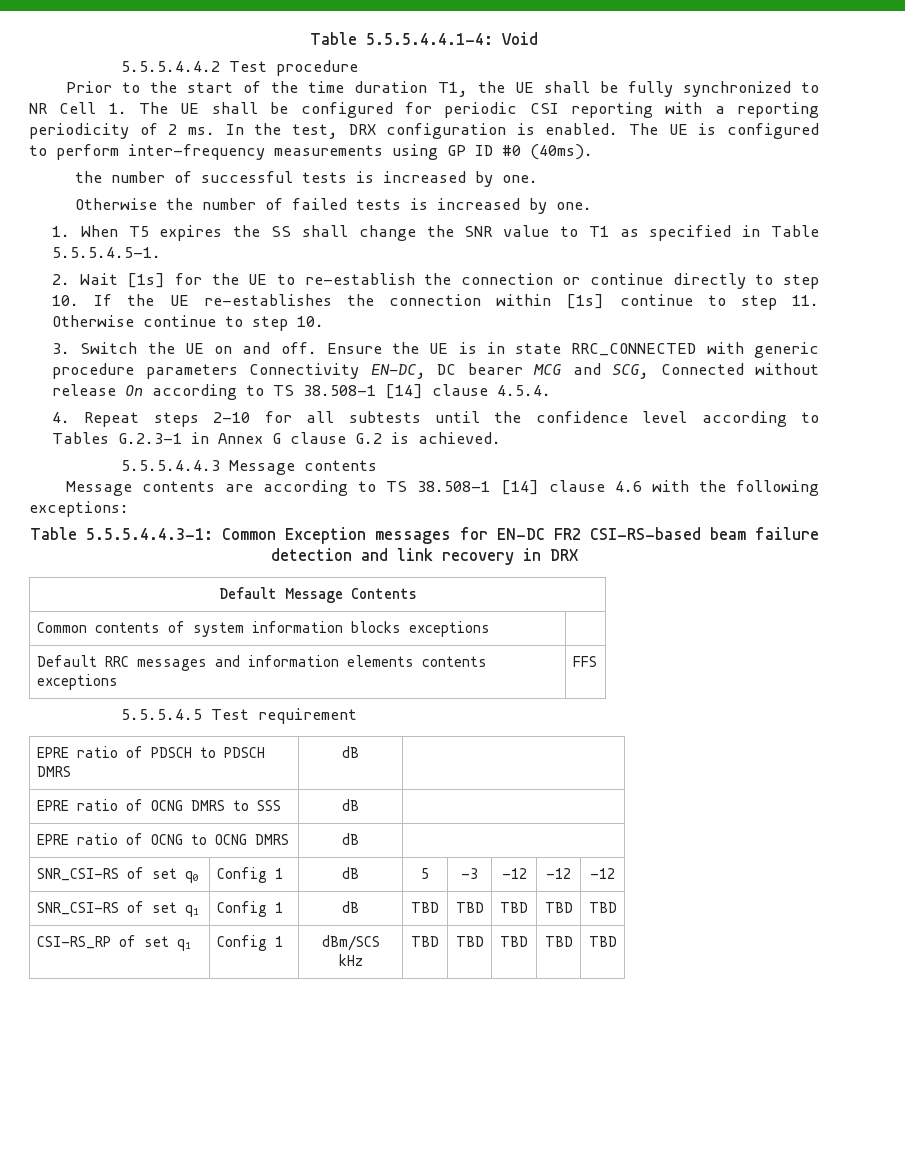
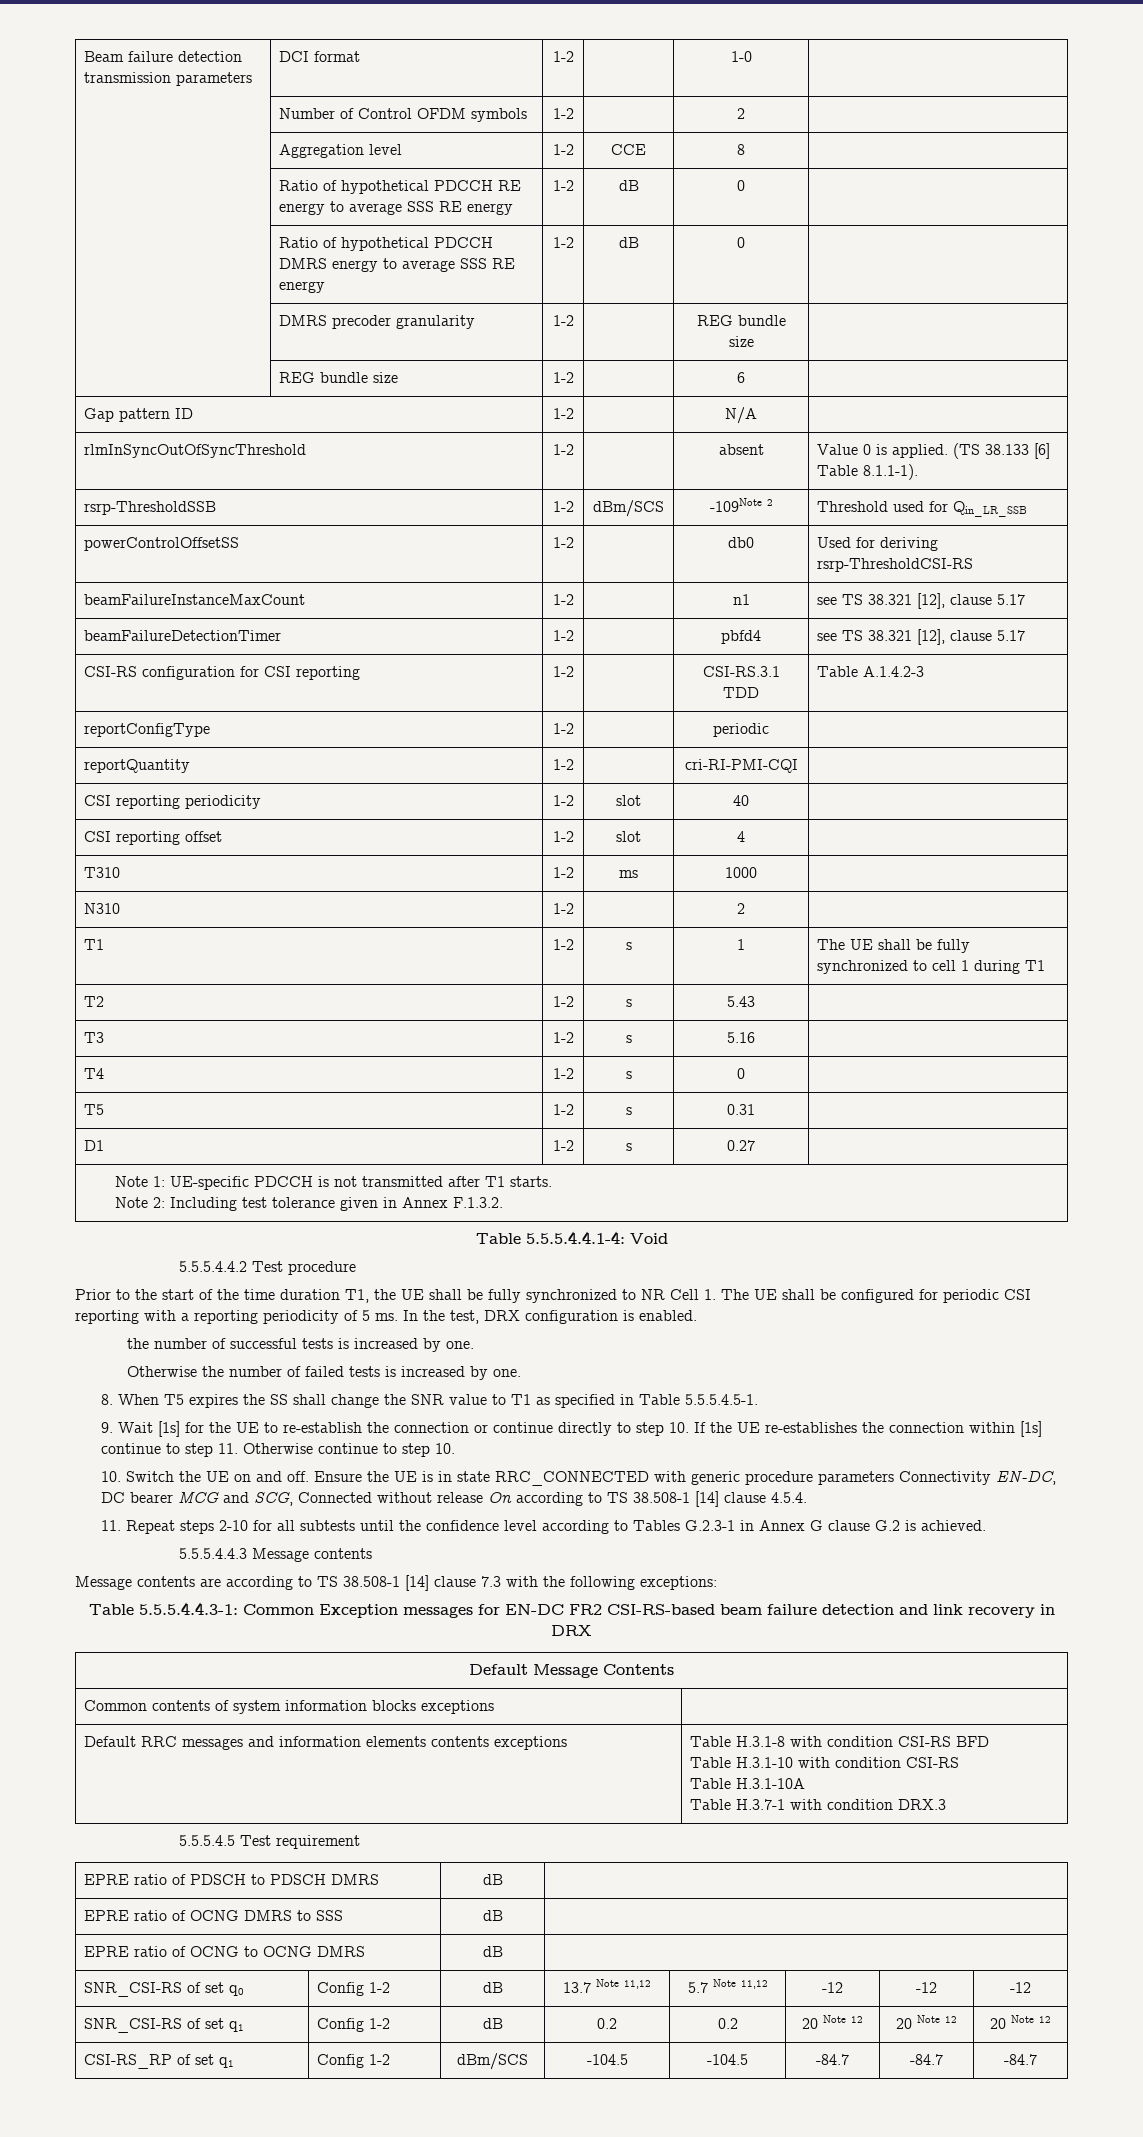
(310, 38) none -> [84,51,243,62] [84,72,253,86] [279,51,361,62] [552,51,574,62] [730,51,752,62] [279,108,528,122] [552,108,574,119] [737,108,745,119] [279,144,403,158] [552,144,574,155] [611,144,646,155] [737,144,745,155] [279,180,522,194] [279,201,514,215] [552,180,574,191] [618,180,639,191] [737,180,745,191] [279,237,494,251] [279,258,516,272] [279,281,326,293] [552,237,574,248] [618,237,639,248] [737,237,745,248] [279,315,476,329] [552,315,574,326] [696,315,786,326] [728,336,754,347] [279,372,399,383] [552,372,574,383] [737,372,745,383] [84,408,194,422] [552,408,574,419] [725,407,757,424] [84,444,307,458] [552,444,574,455] [718,444,764,455] [817,443,1051,459] [817,464,919,480] [84,501,217,515] [552,501,574,512] [593,500,664,517] [709,498,773,512] [817,501,1028,517] [84,537,240,551] [552,537,574,548] [728,537,754,548] [817,537,939,551] [817,558,974,572] [84,594,306,605] [552,594,574,605] [732,594,750,605] [817,593,1026,609] [84,630,282,641] [552,630,574,641] [721,630,761,644] [817,629,1026,645] [84,666,361,680] [552,666,574,677] [702,666,780,677] [723,687,759,698] [817,666,925,677] [84,723,211,737] [552,723,574,734] [713,723,769,737] [84,759,191,773] [552,759,574,770] [684,759,798,773] [84,795,262,809] [552,795,574,806] [616,795,641,806] [733,795,749,806] [84,831,223,845] [552,831,574,842] [616,831,641,842] [737,831,745,842] [84,867,121,878] [552,867,574,878] [619,870,638,878] [725,867,757,878] [84,903,121,914] [552,903,574,914] [737,903,745,914] [84,939,105,950] [552,939,574,950] [625,942,632,950] [737,939,745,950] [817,939,971,953] [817,960,1046,974] [84,996,105,1007] [552,996,574,1007] [625,999,632,1007] [727,996,755,1007] [84,1032,105,1043] [552,1032,574,1043] [625,1035,632,1043] [727,1032,755,1043] [84,1068,105,1079] [552,1068,574,1079] [625,1071,632,1079] [737,1068,745,1079] [84,1104,105,1115] [552,1104,574,1115] [625,1107,632,1115] [727,1104,755,1115] [84,1140,105,1151] [552,1140,574,1151] [625,1143,632,1151] [727,1140,755,1151] [115,1176,553,1190] [115,1197,504,1211] Beam failure detection transmission parameters | DCI format | 1-2 | | 1-0 | // | Number of Control OFDM symbols | 1-2 | | 2 | // | Aggregation level | 1-2 | CCE | 8 | // | Ratio of hypothetical PDCCH RE energy to average SSS RE energy | 1-2 | dB | 0 | // | Ratio of hypothetical PDCCH DMRS energy to average SSS RE energy | 1-2 | dB | 0 | // | DMRS precoder granularity | 1-2 | | REG bundle size | // | REG bundle size | 1-2 | | 6 | // Gap pattern ID | 1-2 | | N/A | // rlmInSyncOutOfSyncThreshold | 1-2 | | absent | Value 0 is applied. (TS 38.133 [6] Table 8.1.1-1). // rsrp-ThresholdSSB | 1-2 | dBm/SCS | -109Note 2 | Threshold used for Qin_LR_SSB // powerControlOffsetSS | 1-2 | | db0 | Used for deriving rsrp-ThresholdCSI-RS // beamFailureInstanceMaxCount | 1-2 | | n1 | see TS 38.321 [12], clause 5.17 // beamFailureDetectionTimer | 1-2 | | pbfd4 | see TS 38.321 [12], clause 5.17 // CSI-RS configuration for CSI reporting | 1-2 | | CSI-RS.3.1 TDD | Table A.1.4.2-3 // reportConfigType | 1-2 | | periodic | // reportQuantity | 1-2 | | cri-RI-PMI-CQI | // CSI reporting periodicity | 1-2 | slot | 40 | // CSI reporting offset | 1-2 | slot | 4 | // T310 | 1-2 | ms | 1000 | // N310 | 1-2 | | 2 | // T1 | 1-2 | s | 1 | The UE shall be fully synchronized to cell 1 during T1 // T2 | 1-2 | s | 5.43 | // T3 | 1-2 | s | 5.16 | // T4 | 1-2 | s | 0 | // T5 | 1-2 | s | 0.31 | // D1 | 1-2 | s | 0.27 | // Note 1: UE-specific PDCCH is not transmitted after T1 starts. // Note 2: Including test tolerance given in Annex F.1.3.2. //
[168,124,178,135] 2 -> [362,1310,370,1321] 5
[629,123,819,139] [29,144,593,160] The UE is configured to perform inter-frequency measurements using GP ID #0 (40ms). -> (697, 1315) none
[52,226,71,237] 1. -> [101,1394,114,1405] 8.
[52,274,71,285] 2. -> [101,1422,114,1433] 9.
[52,343,71,354] 3. -> [101,1471,122,1482] 10.
[52,412,71,423] 4. -> [101,1520,122,1531] 11.
[614,481,642,492] 4.6 -> [481,1576,501,1587] 7.3
[572,656,597,667] FFS -> [690,1736,990,1747] [690,1757,960,1768] [690,1778,806,1789] [690,1799,947,1810] Table H.3.1-8 with condition CSI-RS BFD // Table H.3.1-10 with condition CSI-RS // Table H.3.1-10A // Table H.3.7-1 with condition DRX.3
[274,868,283,879] [342,867,359,879] [421,868,429,879] [461,868,478,879] 1 | dB | 5 | -3 -> [369,1982,391,1993] [482,1982,503,1993] [563,1979,651,1993] [687,1979,768,1993] 1-2 | dB | 13.7 Note 11,12 | 5.7 Note 11,12
[274,902,283,913] [342,901,359,913] [411,902,439,913] [455,902,484,913] [500,902,528,913] [544,902,573,913] [588,902,617,913] 1 | dB | TBD | TBD | TBD | TBD | TBD -> [369,2018,391,2029] [482,2018,503,2029] [597,2018,617,2029] [717,2018,738,2029] [802,2015,863,2029] [896,2015,957,2029] [990,2015,1051,2029] 1-2 | dB | 0.2 | 0.2 | 20 Note 12 | 20 Note 12 | 20 Note 12
[274,936,283,947] [321,935,380,951] [338,954,363,966] [411,936,439,947] [455,936,484,947] [500,936,528,947] [544,936,573,947] [588,936,617,947] 1 | dBm/SCS kHz | TBD | TBD | TBD | TBD | TBD -> [369,2054,391,2065] [457,2053,528,2070] [586,2054,628,2065] [707,2054,748,2065] [816,2054,849,2065] [910,2054,943,2065] [1004,2054,1037,2065] 1-2 | dBm/SCS | -104.5 | -104.5 | -84.7 | -84.7 | -84.7

